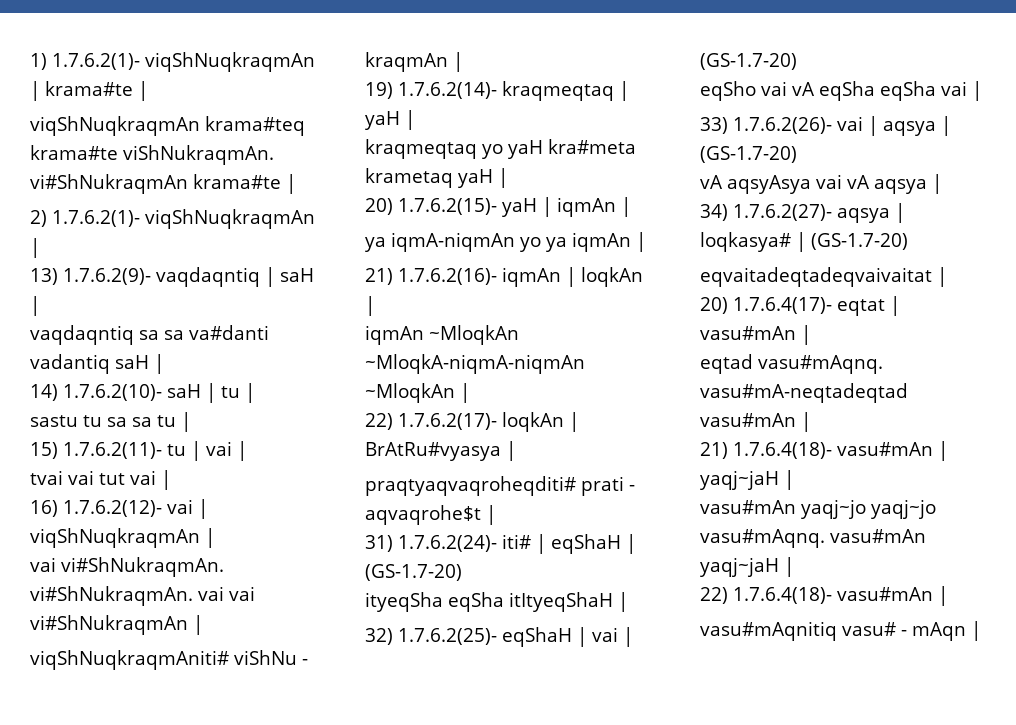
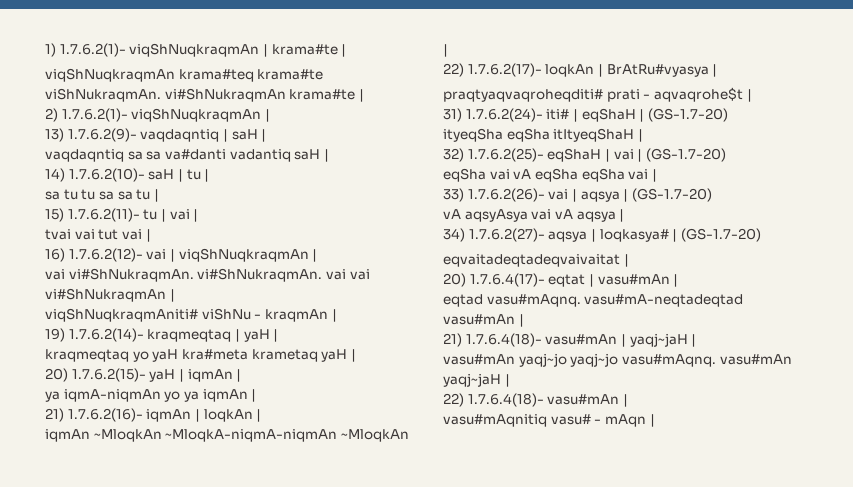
[30,415,78,427] sastu -> [45,189,78,200] sa tu
[700,81,756,101] eqSho -> [443,168,486,182] eqSha

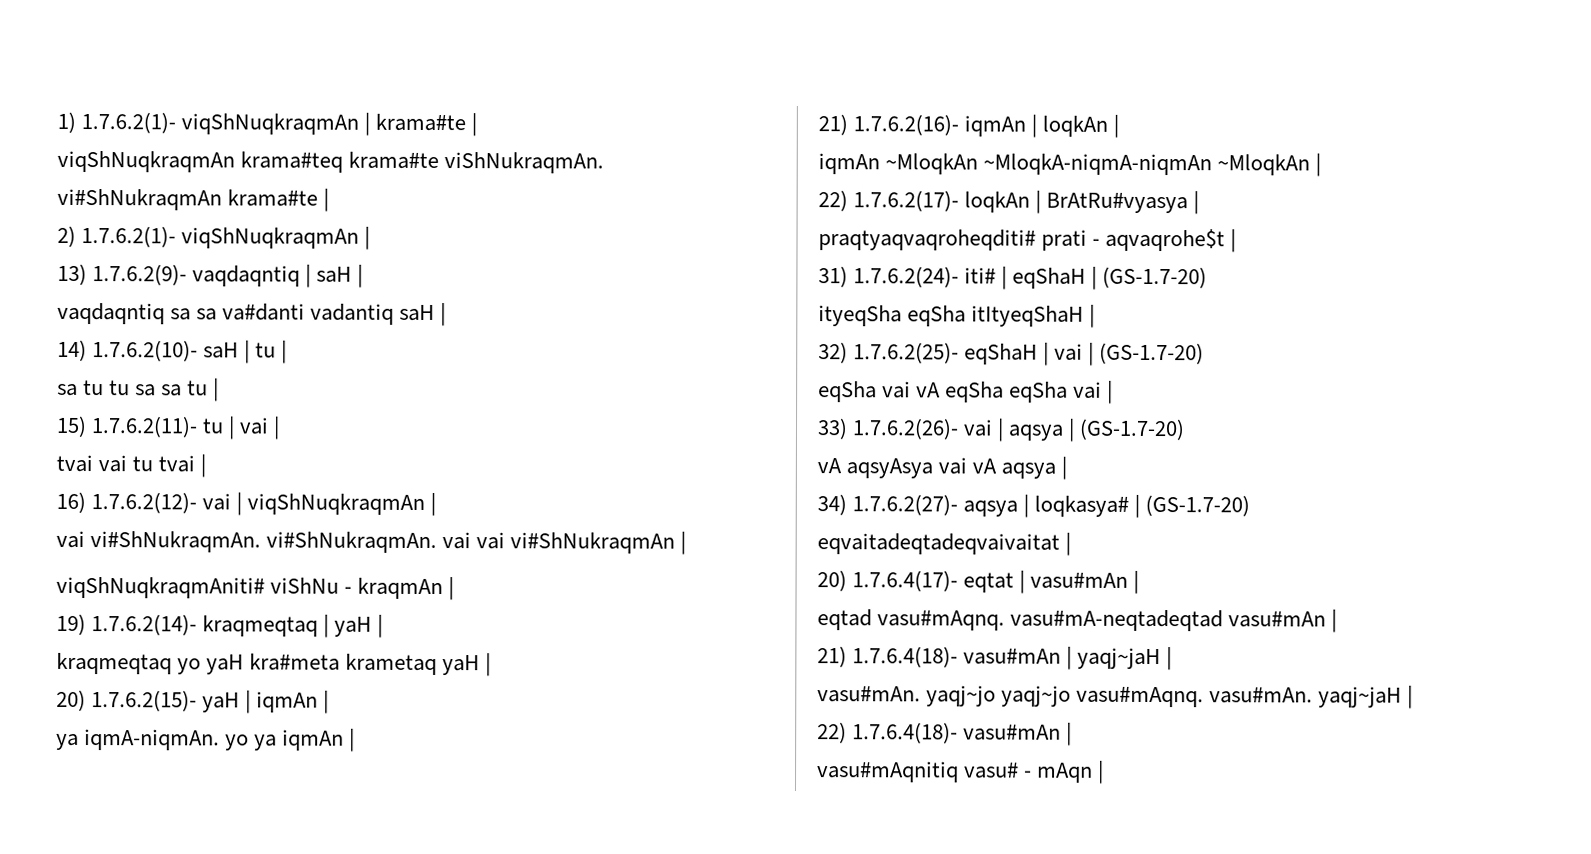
[98,229,142,240] tut vai -> [132,455,196,473] tu tvai
[63,389,161,402] iqmA-niqmAn -> [84,729,221,751] iqmA-niqmAn.
[443,354,515,365] vasu#mAn -> [817,686,921,703] vasu#mAn.
[719,354,792,365] vasu#mAn -> [1209,687,1314,704] vasu#mAn.

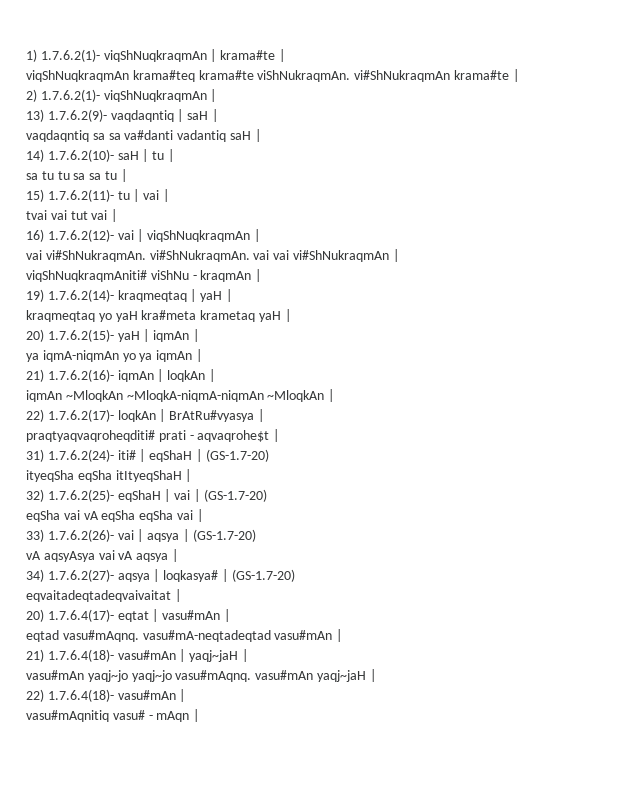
[132,455,196,473] tu tvai -> [70,210,108,220] tut vai
[84,729,221,751] iqmA-niqmAn. -> [42,350,119,362] iqmA-niqmAn
[817,686,921,703] vasu#mAn. -> [26,670,84,680] vasu#mAn
[1209,687,1314,704] vasu#mAn. -> [255,670,314,680] vasu#mAn

